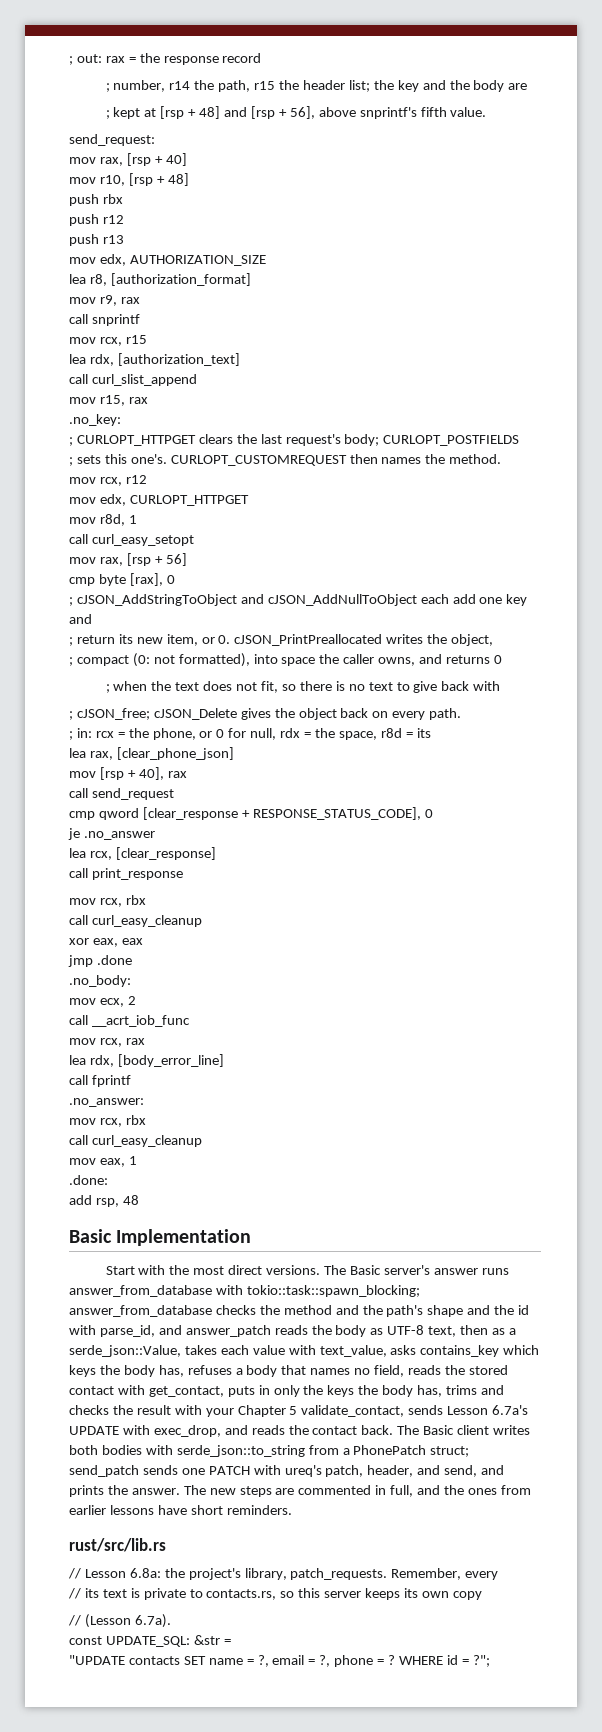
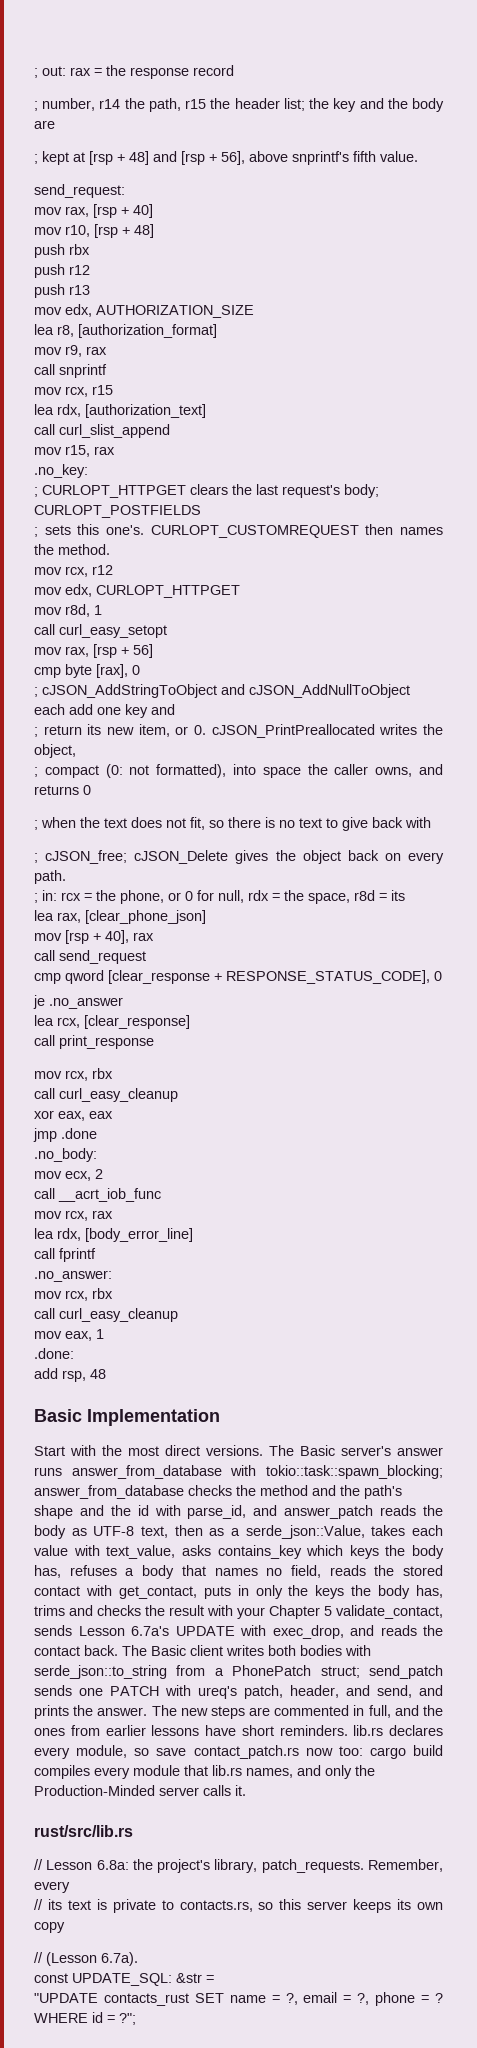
(292, 1510) none -> [353,1725,443,1736] [34,1745,443,1759] [34,1765,375,1779] [34,1785,246,1796] lib.rs declares every module, so save contact_patch.rs now too: cargo build compiles every module that lib.rs names, and only the Production-Minded server calls it.
[128,1656,180,1665] contacts -> [103,1993,189,2006] contacts_rust

